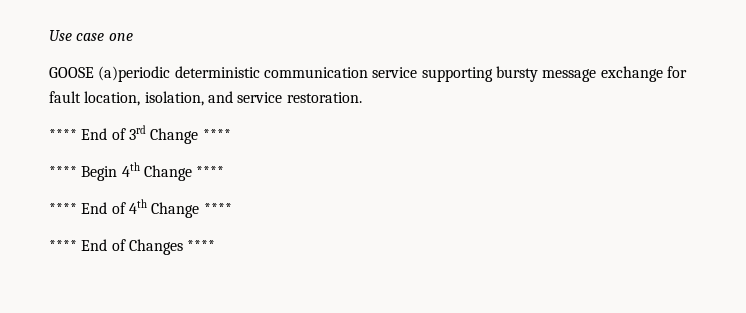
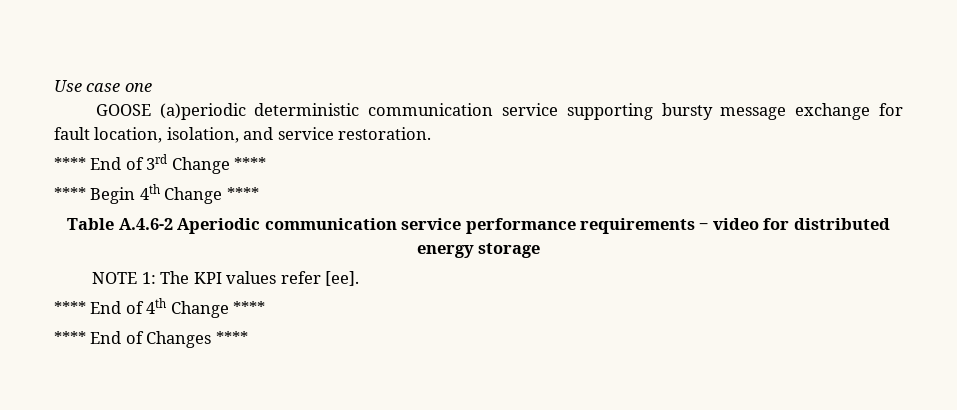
(225, 171) none -> [67,218,890,234] [416,243,541,258] [92,271,360,286] // Table A.4.6-2 Aperiodic communication service performance requirements ‒ video for distributed energy storage // NOTE 1: The KPI values refer [ee].

